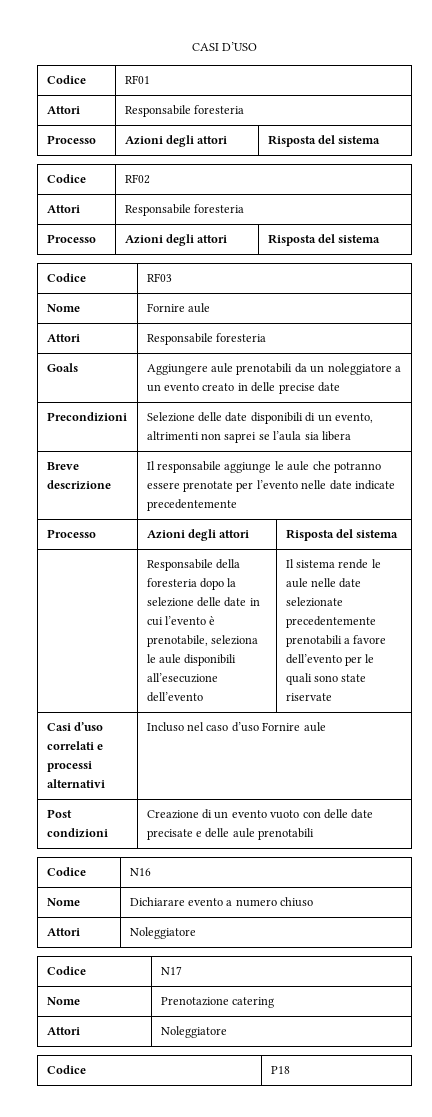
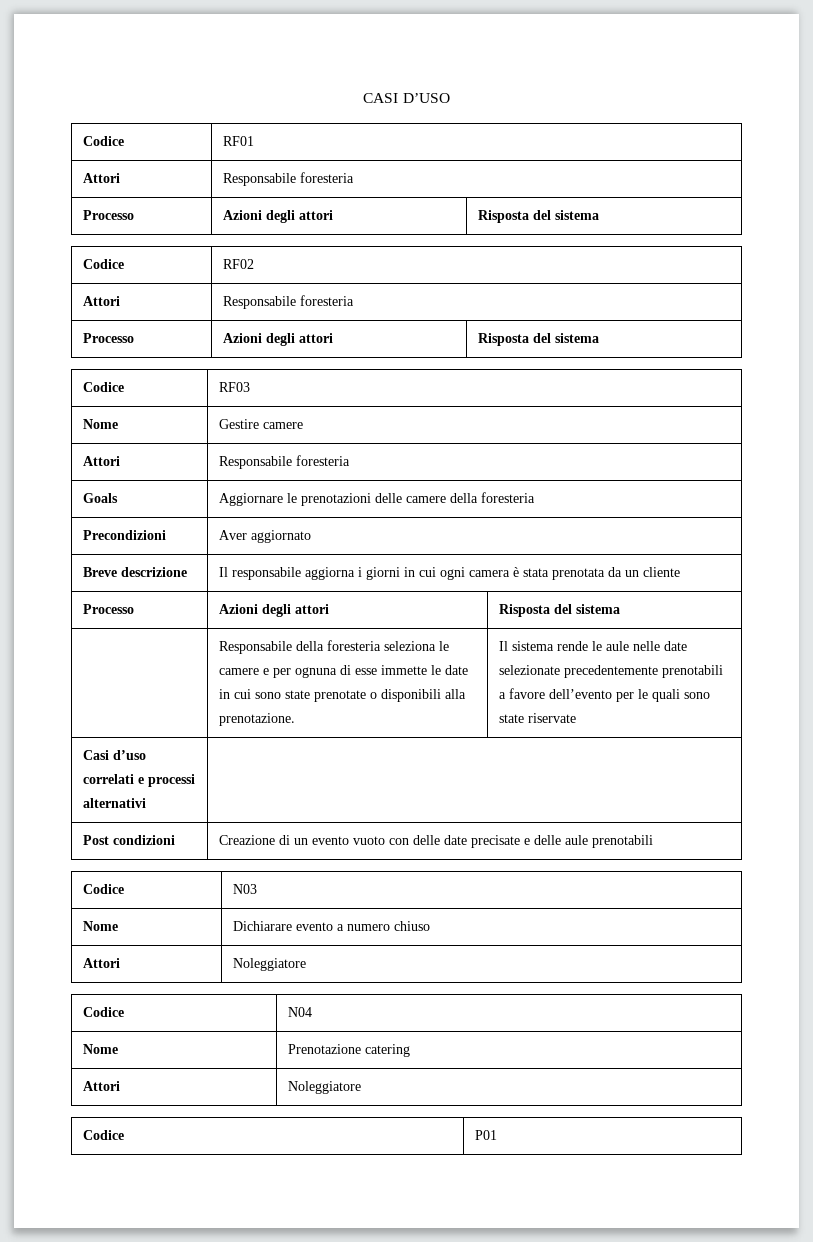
[146,303,211,313] Fornire aule -> [218,419,303,429] Gestire camere
[146,363,401,375] [146,382,340,394] [46,412,127,422] [146,412,373,424] [146,431,351,443] [46,462,79,470] [46,480,111,490] [146,461,381,473] [146,480,395,492] [146,499,237,511] Aggiungere aule prenotabili da un noleggiatore a un evento creato in delle precise date // Precondizioni | Selezione delle date disponibili di un evento, altrimenti non saprei se l’aula sia libera // Breve descrizione | Il responsabile aggiunge le aule che potranno essere prenotate per l’evento nelle date indicate precedentemente -> [218,492,535,506] [82,530,166,540] [218,530,311,543] [82,567,187,577] [218,567,680,580] Aggiornare le prenotazioni delle camere della foresteria // Precondizioni | Aver aggiornato // Breve descrizione | Il responsabile aggiorna i giorni in cui ogni camera è stata prenotata da un cliente
[200,578,237,590] [146,597,260,607] [146,616,216,626] [146,635,259,647] [146,654,237,666] [146,673,218,683] [146,692,203,702] dopo la selezione delle date in cui l’evento è prenotabile, seleziona le aule disponibili all’esecuzione dell’evento -> [383,641,449,651] [218,665,468,678] [218,689,466,702] [218,713,295,726] seleziona le camere e per ognuna di esse immette le date in cui sono state prenotate o disponibili alla prenotazione.
[146,722,326,732] Incluso nel caso d’uso Fornire aule -> (146, 803) none
[129,868,151,876] N16 -> [232,884,257,894] N03
[160,966,182,975] N17 -> [287,1007,312,1017] N04
[270,1066,290,1074] P18 -> [474,1130,497,1140] P01

